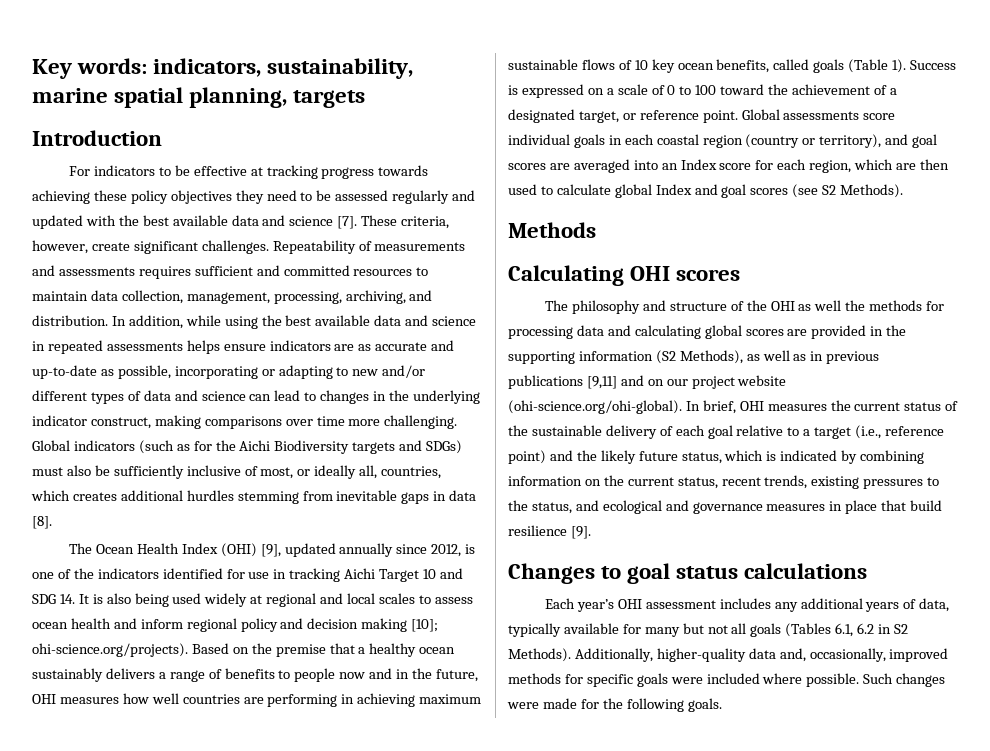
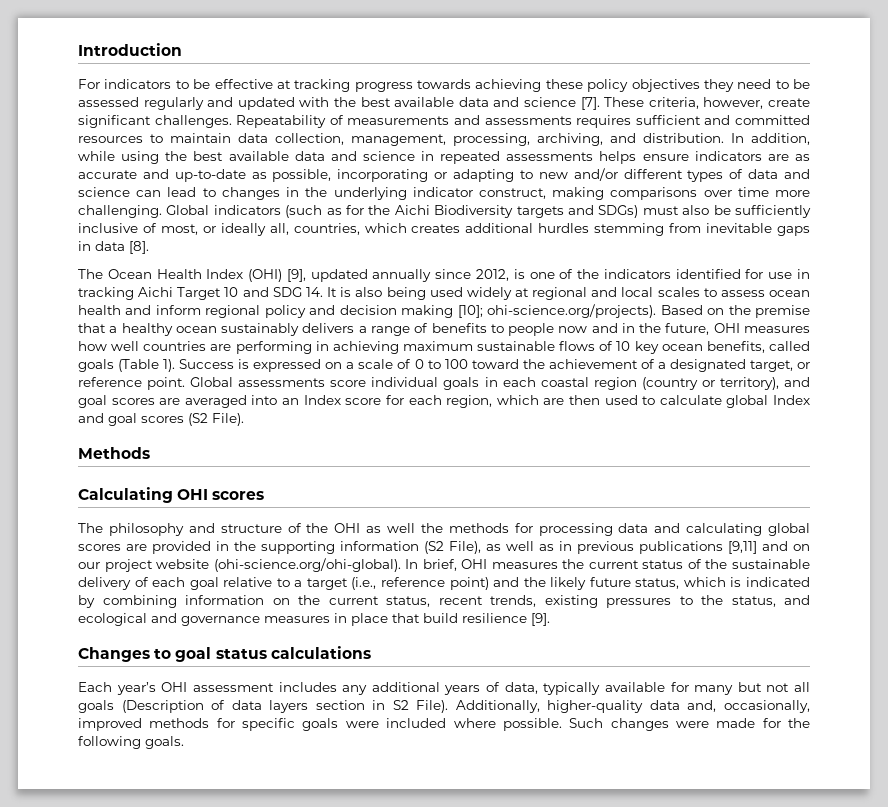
[32,58,414,79] [32,87,366,108] Key words: indicators, sustainability, marine spatial planning, targets // -> (78, 49) none
[792,184,904,198] (see S2 Methods). -> [188,413,244,426] (S2 File).
[679,350,743,364] Methods), -> [449,541,481,554] File),
[785,623,875,637] (Tables 6.1, 6.2 -> [121,700,365,713] (Description of data layers section
[508,648,571,662] Methods). -> [416,700,449,713] File).

